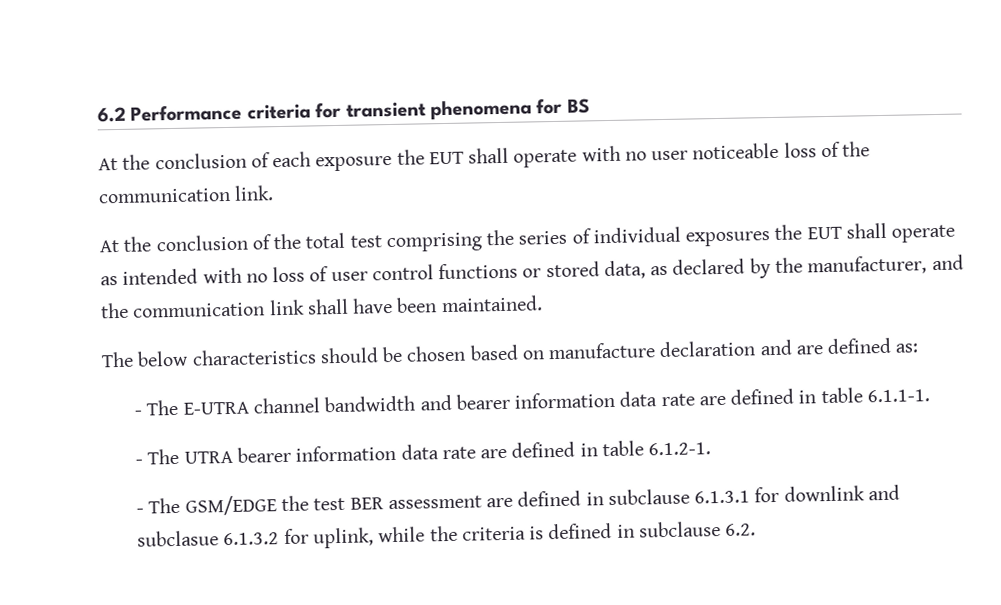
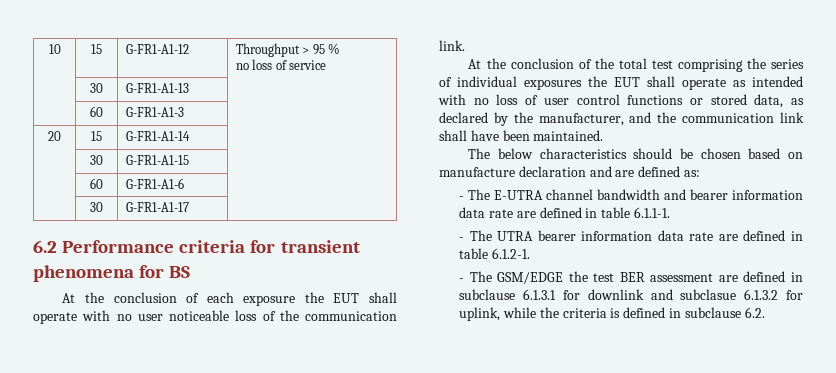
(97, 114) none -> [48,44,61,54] [91,44,102,54] [125,44,189,54] [235,43,340,57] [235,59,326,70] [90,83,103,93] [125,83,189,93] [90,106,103,117] [125,107,184,117] [48,131,61,141] [91,131,102,141] [125,131,190,141] [90,155,103,165] [125,155,189,165] [90,178,103,189] [125,178,184,189] [90,202,103,212] [125,202,189,212] 10 | 15 | G-FR1-A1-12 | Throughput > 95 % // no loss of service // | 30 | G-FR1-A1-13 | // | 60 | G-FR1-A1-3 | // 20 | 15 | G-FR1-A1-14 | // | 30 | G-FR1-A1-15 | // | 60 | G-FR1-A1-6 | // | 30 | G-FR1-A1-17 | //

